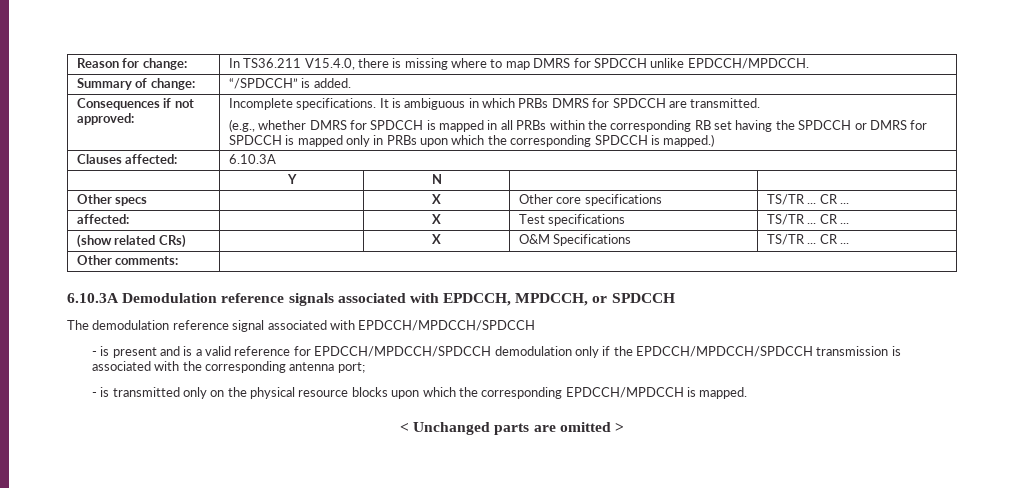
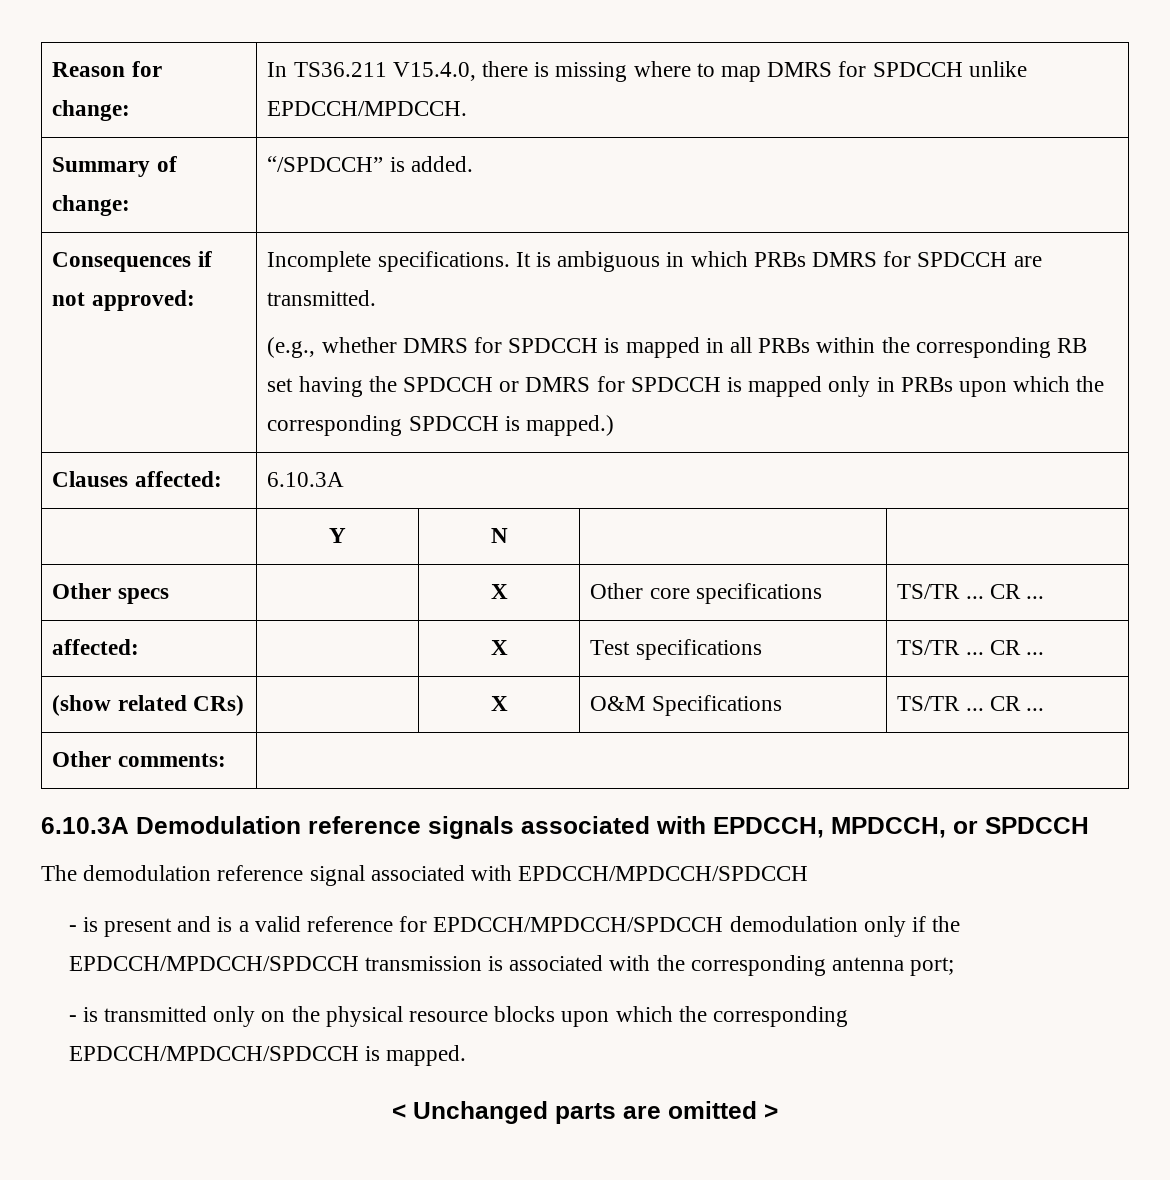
[565,387,684,398] EPDCCH/MPDCCH -> [68,1046,359,1061] EPDCCH/MPDCCH/SPDCCH

